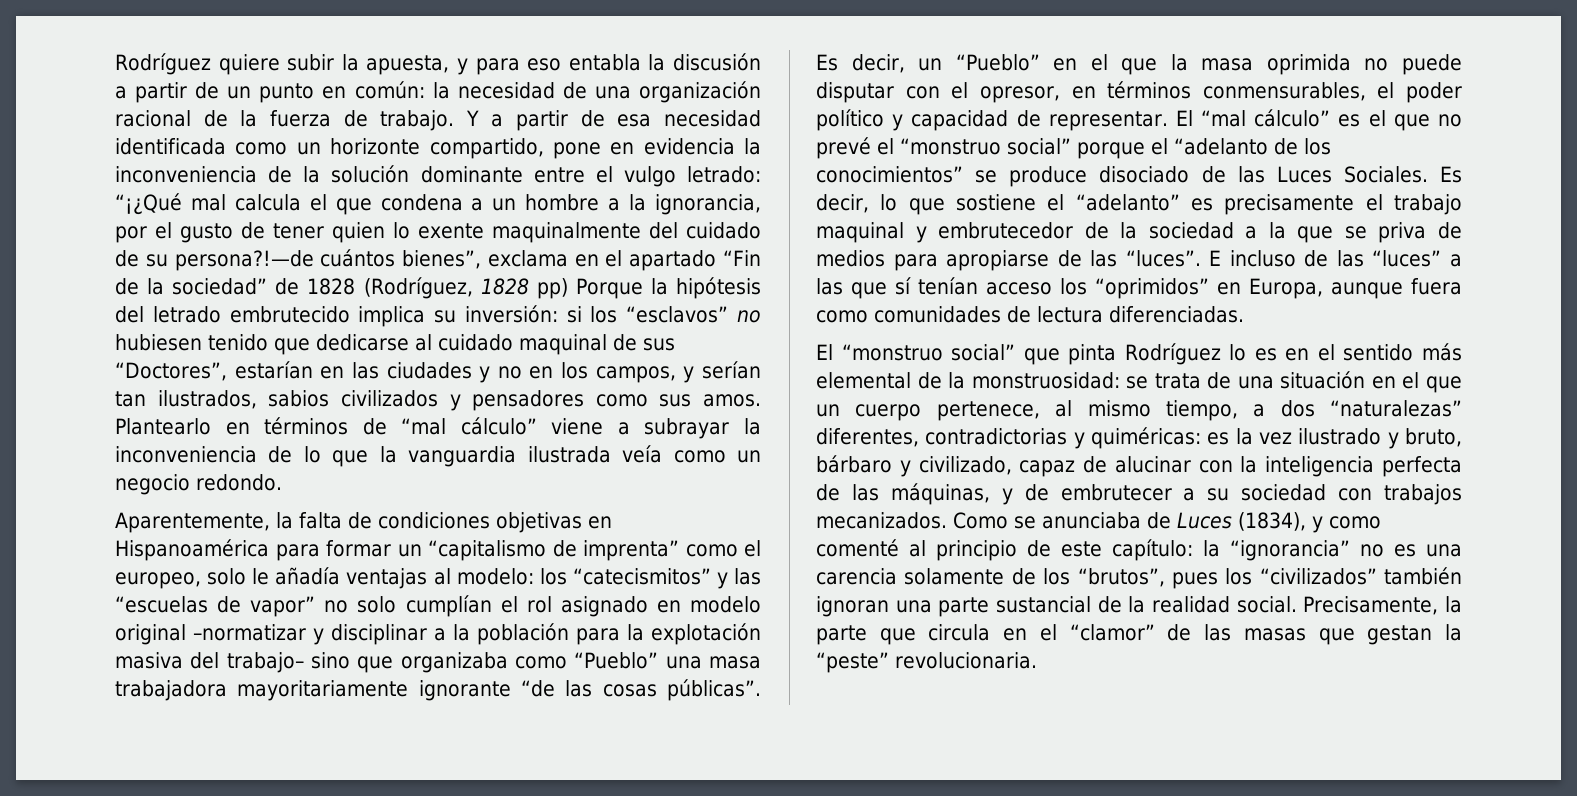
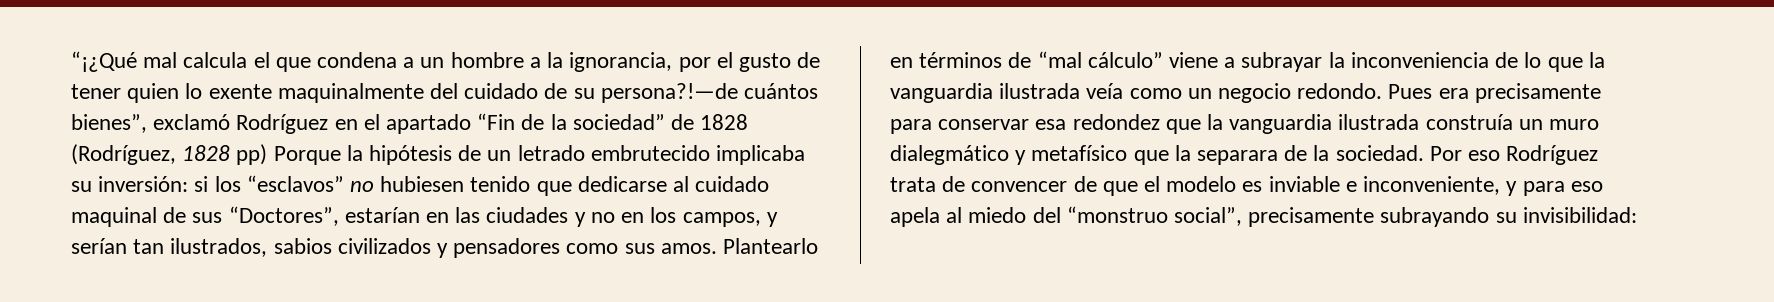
[115,53,761,75] [115,81,761,103] [115,110,761,131] [115,138,761,159] [115,165,761,187] Rodríguez quiere subir la apuesta, y para eso entabla la discusión a partir de un punto en común: la necesidad de una organización racional de la fuerza de trabajo. Y a partir de esa necesidad identificada como un horizonte compartido, pone en evidencia la inconveniencia de la solución dominante entre el vulgo letrado: -> (71, 61) none
[487,250,568,267] exclama -> [153,114,329,134] exclamó Rodríguez
[115,306,144,323] del -> [458,145,512,161] de un
[358,306,426,327] implica -> [716,145,806,165] implicaba
[115,512,612,533] [115,539,761,561] [115,567,762,589] [115,595,761,617] [115,623,761,645] [115,652,761,673] [115,679,761,701] [816,54,1462,75] [816,81,1462,103] [816,109,1462,131] [816,137,1331,159] [816,166,1462,187] [816,194,1462,215] [816,222,1462,243] [816,250,1462,271] [816,277,1462,299] [816,306,1244,323] [816,343,1462,365] [816,371,1462,393] [816,400,1463,421] [816,427,1462,449] [816,455,1462,477] [816,483,1462,505] [816,512,1381,533] [816,539,1462,561] [816,567,1462,589] [816,596,1462,617] [816,624,1462,645] [816,652,1037,673] // Aparentemente, la falta de condiciones objetivas en Hispanoamérica para formar un “capitalismo de imprenta” como el europeo, solo le añadía ventajas al modelo: los “catecismitos” y las “escuelas de vapor” no solo cumplían el rol asignado en modelo original –normatizar y disciplinar a la población para la explotación masiva del trabajo– sino que organizaba como “Pueblo” una masa trabajadora mayoritariamente ignorante “de las cosas públicas”. Es decir, un “Pueblo” en el que la masa oprimida no puede disputar con el opresor, en términos conmensurables, el poder político y capacidad de representar. El “mal cálculo” es el que no prevé el “monstruo social” porque el “adelanto de los conocimientos” se produce disociado de las Luces Sociales. Es decir, lo que sostiene el “adelanto” es precisamente el trabajo maquinal y embrutecedor de la sociedad a la que se priva de medios para apropiarse de las “luces”. E incluso de las “luces” a las que sí tenían acceso los “oprimidos” en Europa, aunque fuera como comunidades de lectura diferenciadas. // El “monstruo social” que pinta Rodríguez lo es en el sentido más elemental de la monstruosidad: se trata de una situación en el que un cuerpo pertenece, al mismo tiempo, a dos “naturalezas” diferentes, contradictorias y quiméricas: es la vez ilustrado y bruto, bárbaro y civilizado, capaz de alucinar con la inteligencia perfecta de las máquinas, y de embrutecer a su sociedad con trabajos mecanizados. Como se anunciaba de Luces (1834), y como comenté al principio de este capítulo: la “ignorancia” no es una carencia solamente de los “brutos”, pues los “civilizados” también ignoran una parte sustancial de la realidad social. Precisamente, la parte que circula en el “clamor” de las masas que gestan la “peste” revolucionaria. -> [1388,83,1601,103] [890,114,1600,134] [890,145,1599,165] [890,176,1603,196] [890,206,1637,227] Pues era precisamente para conservar esa redondez que la vanguardia ilustrada construía un muro dialegmático y metafísico que la separara de la sociedad. Por eso Rodríguez trata de convencer de que el modelo es inviable e inconveniente, y para eso apela al miedo del “monstruo social”, precisamente subrayando su invisibilidad:

